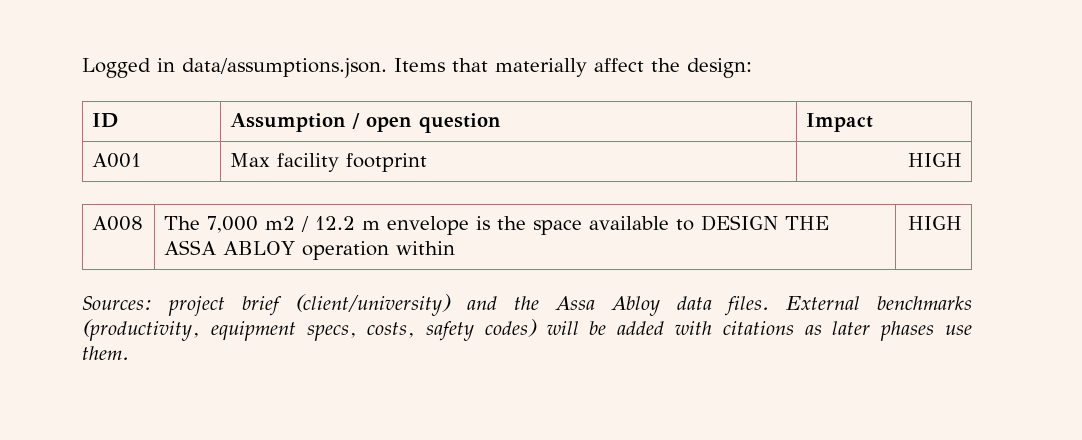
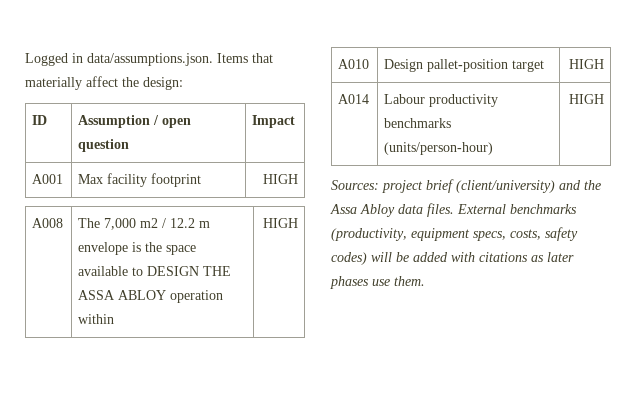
(962, 223) none -> [338,59,370,69] [384,59,545,72] [568,59,604,69] [338,94,370,104] [384,94,499,107] [384,118,452,128] [384,142,494,155] [568,94,604,104] // A010 | Design pallet-position target | HIGH // A014 | Labour productivity benchmarks (units/person-hour) | HIGH

